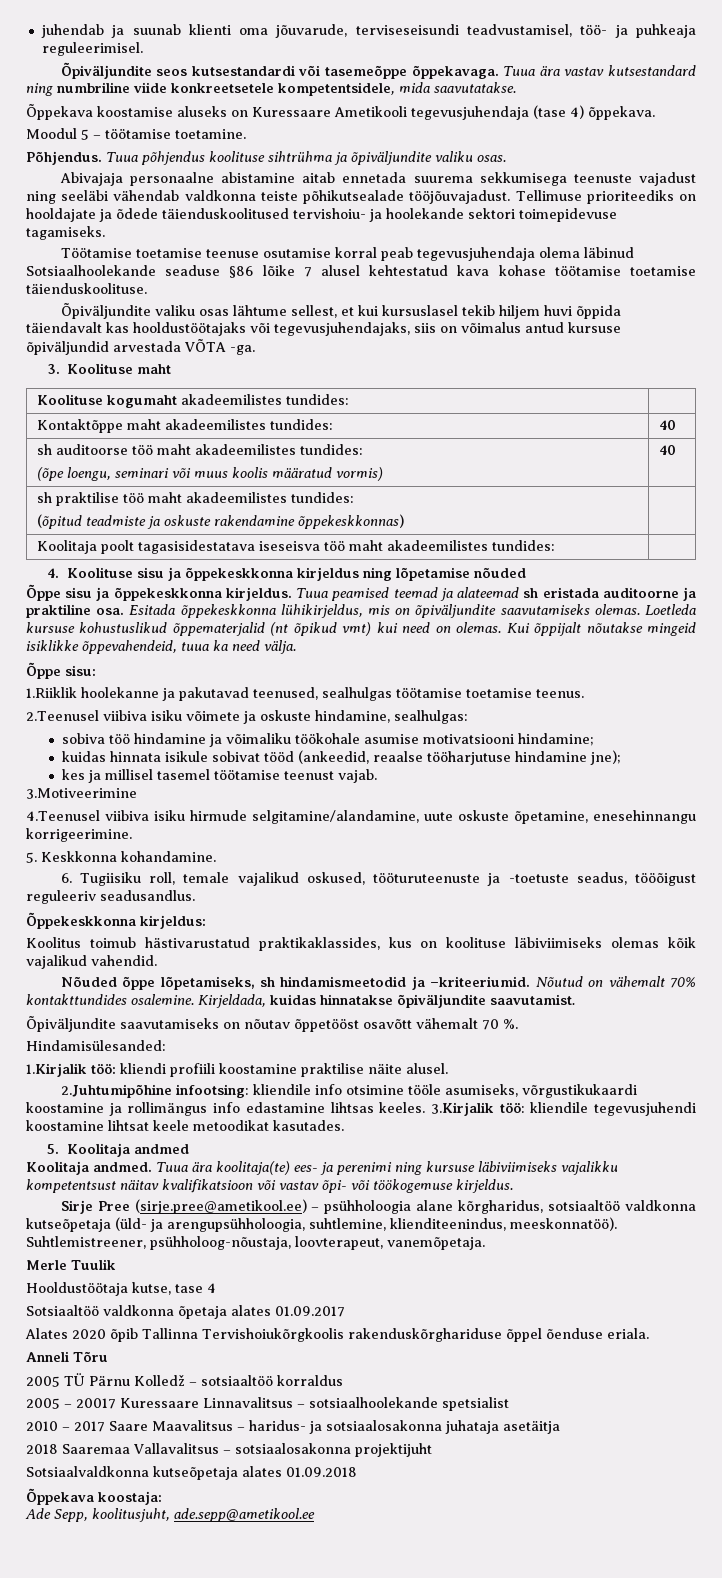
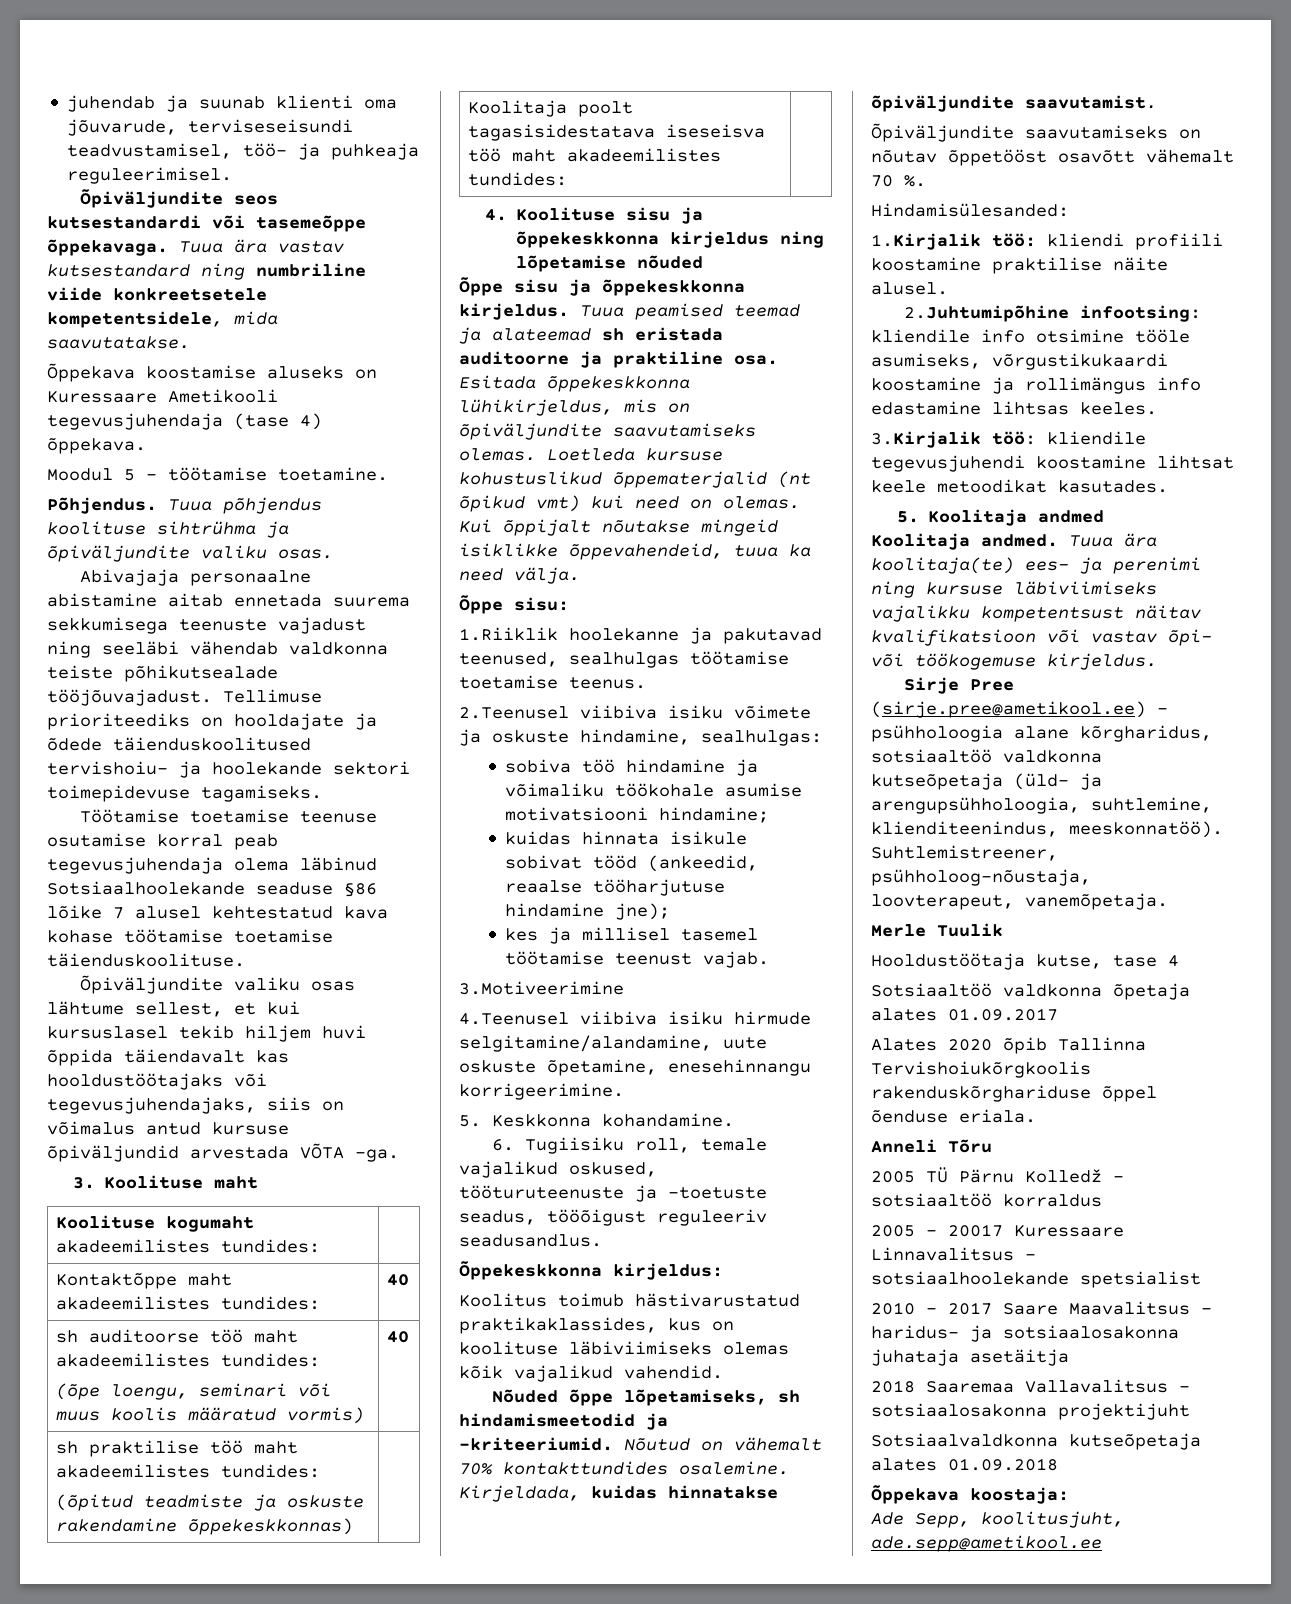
(426, 1107) none -> (1157, 408) //

